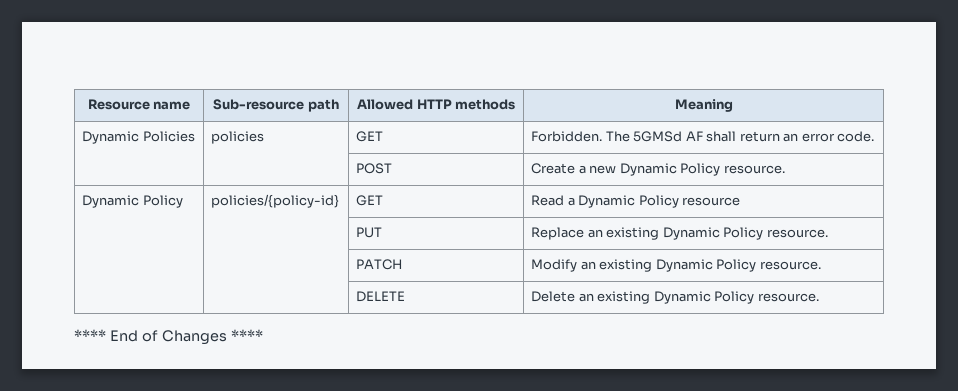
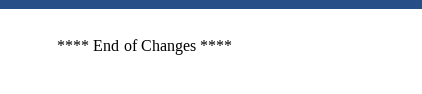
[87,99,191,110] [213,99,339,112] [356,99,516,110] [674,99,733,112] [82,131,195,144] [211,131,265,144] [356,131,384,142] [531,131,875,142] [356,163,393,174] [531,163,785,176] [82,195,183,208] [211,194,340,208] [356,195,384,206] [531,195,741,208] [356,227,383,238] [531,227,828,240] [356,259,403,270] [531,259,821,272] [356,291,406,302] [531,291,819,304] Resource name | Sub-resource path | Allowed HTTP methods | Meaning // Dynamic Policies | policies | GET | Forbidden. The 5GMSd AF shall return an error code. // | | POST | Create a new Dynamic Policy resource. // Dynamic Policy | policies/{policy-id} | GET | Read a Dynamic Policy resource // | | PUT | Replace an existing Dynamic Policy resource. // | | PATCH | Modify an existing Dynamic Policy resource. // | | DELETE | Delete an existing Dynamic Policy resource. // -> (57, 45) none

